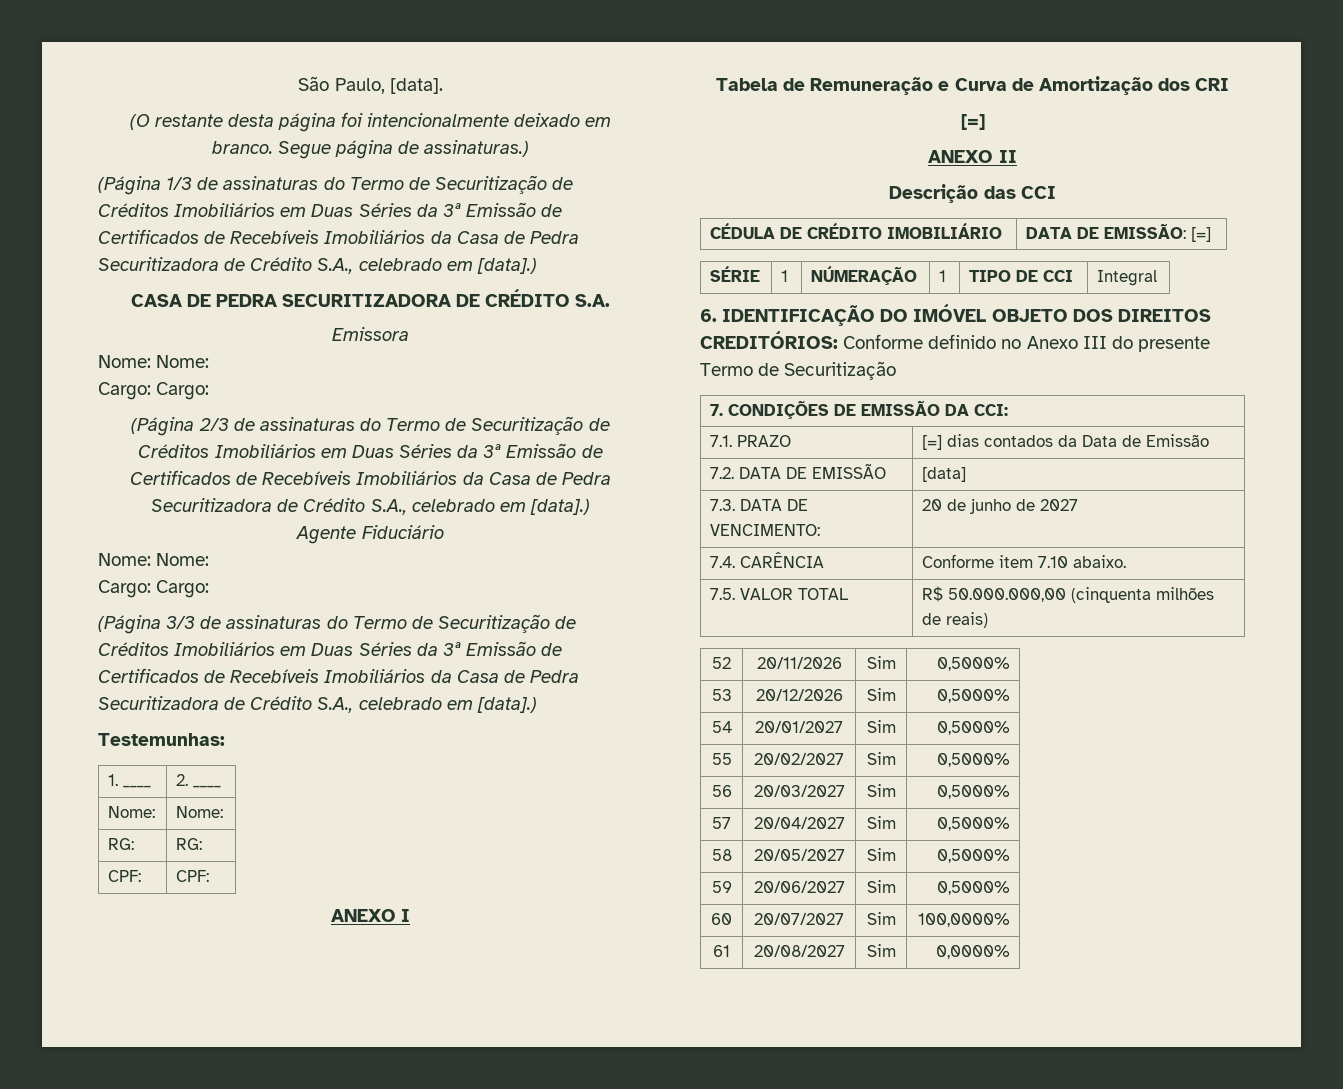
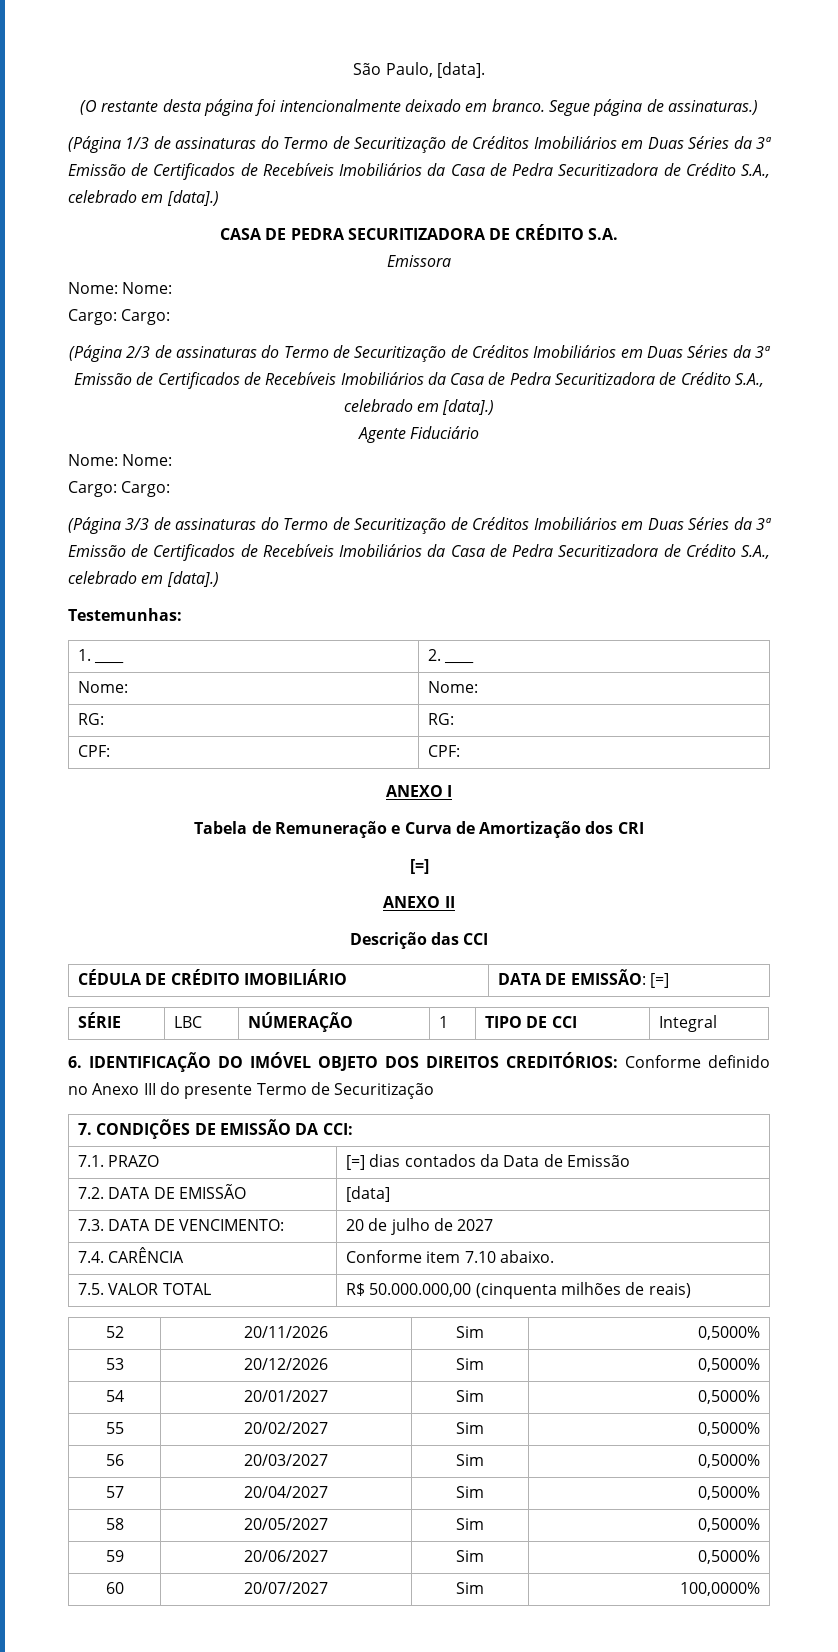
[781,270,789,282] 1 -> [173,1016,202,1028] LBC
[970,498,1012,514] junho -> [390,1218,430,1235] julho
[713,945,730,957] [753,945,845,957] [866,944,896,957] [935,945,1010,959] // 61 | 20/08/2027 | Sim | 0,0000% -> (761, 1589) none

